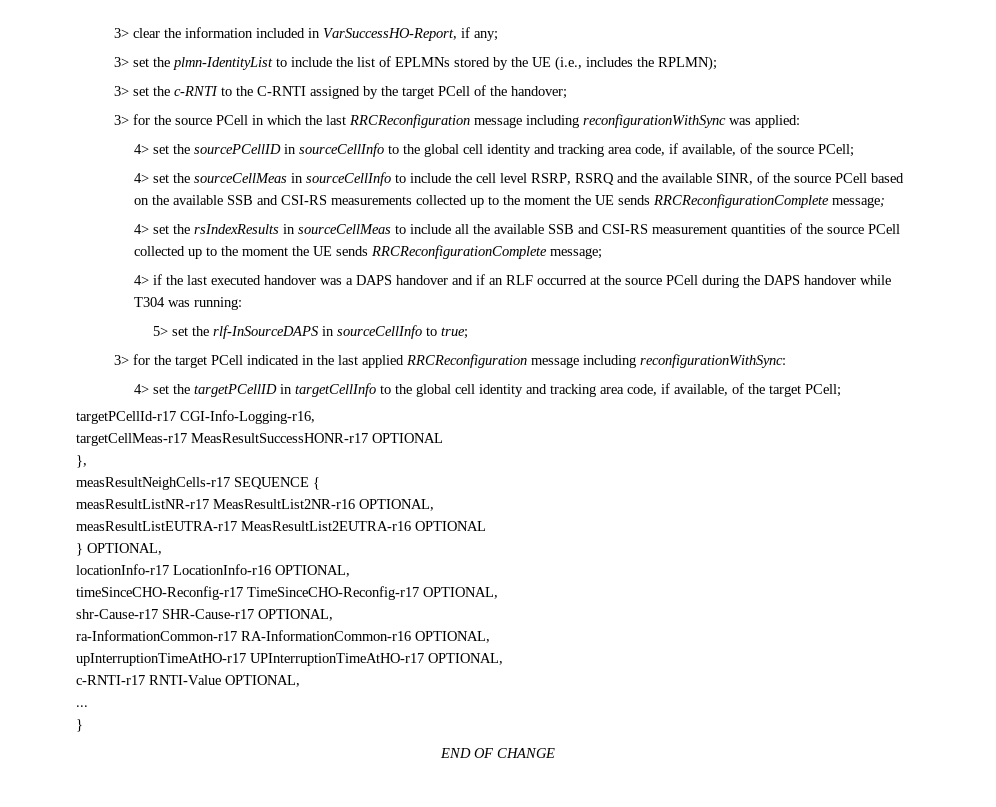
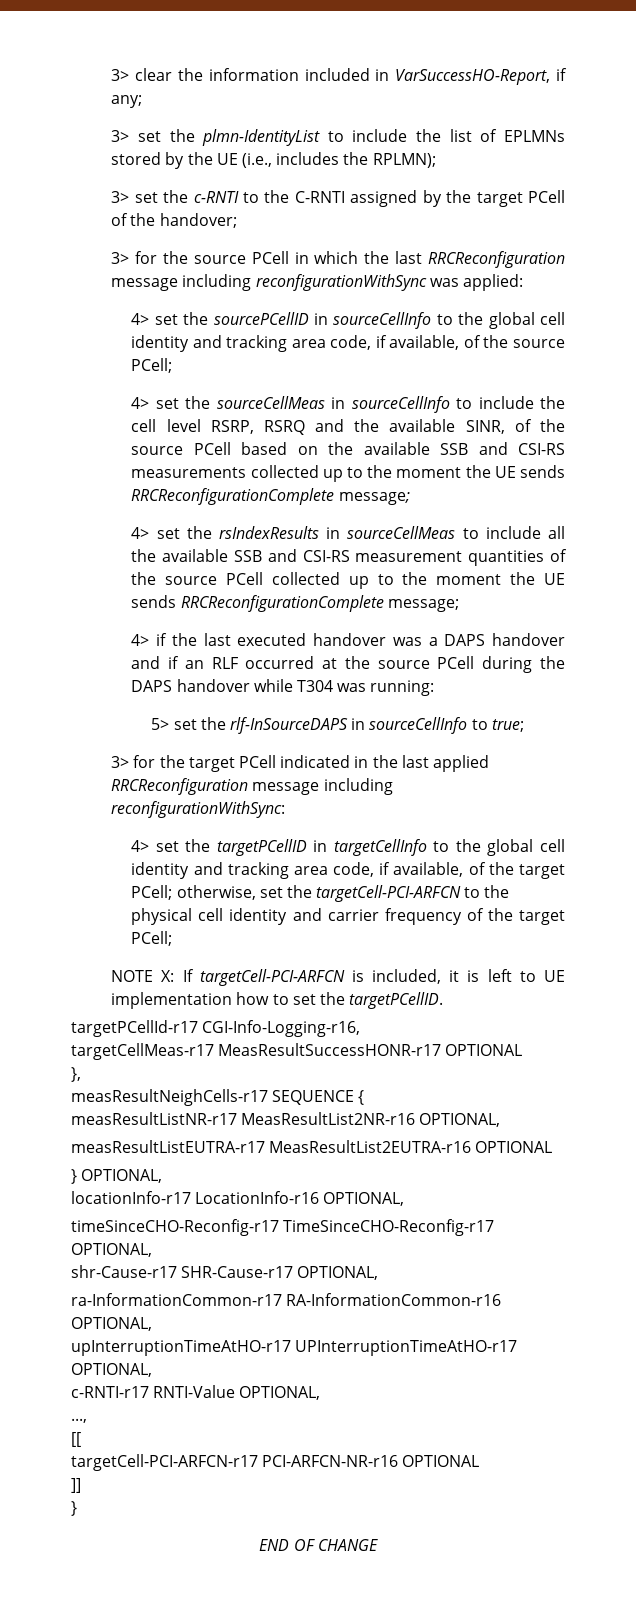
(841, 390) none -> [176,885,510,902] [131,908,565,925] [131,931,173,946] [111,969,566,986] [111,992,444,1009] otherwise, set the targetCell-PCI-ARFCN to the physical cell identity and carrier frequency of the target PCell; // NOTE X: If targetCell-PCI-ARFCN is included, it is left to UE implementation how to set the targetPCellID.
[76,705,88,707] ... -> [71,1418,87,1423] [71,1432,81,1447] [71,1454,480,1471] [71,1478,81,1493] ..., // [[ // targetCell-PCI-ARFCN-r17 PCI-ARFCN-NR-r16 OPTIONAL // ]]

